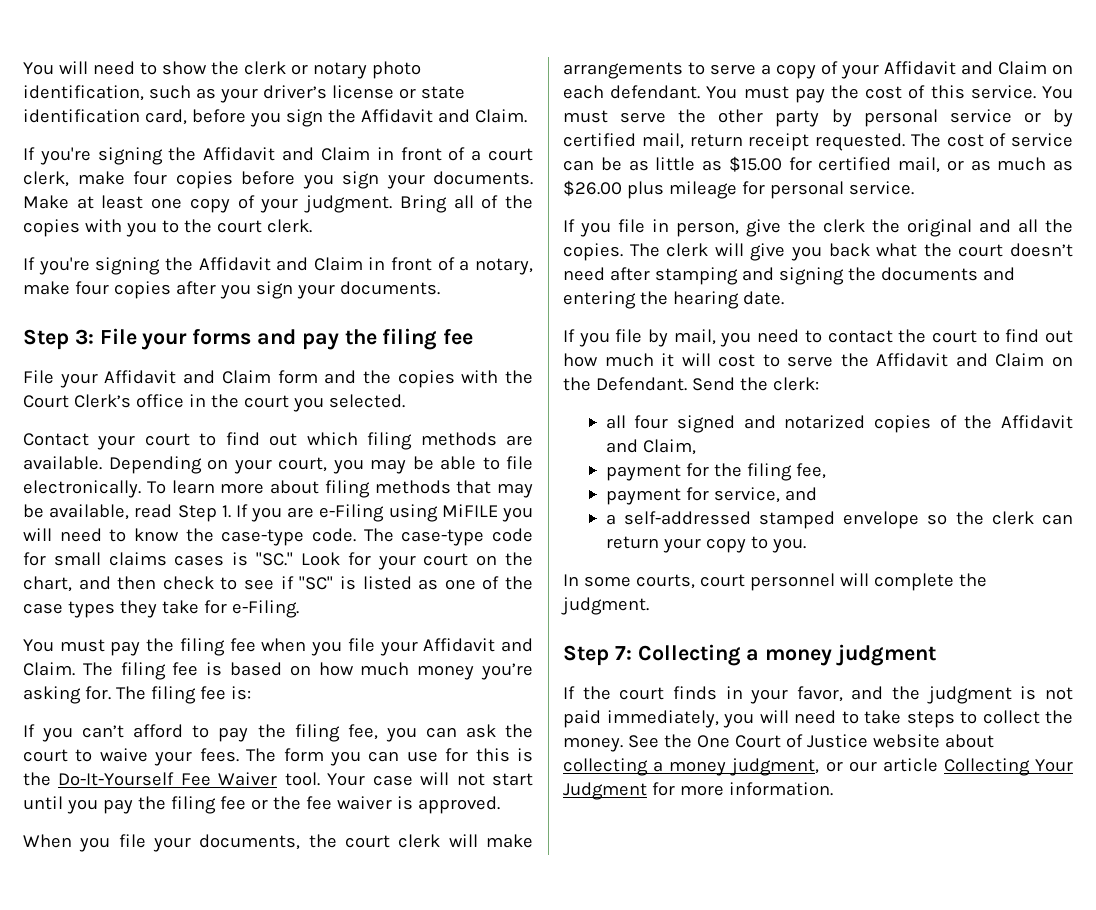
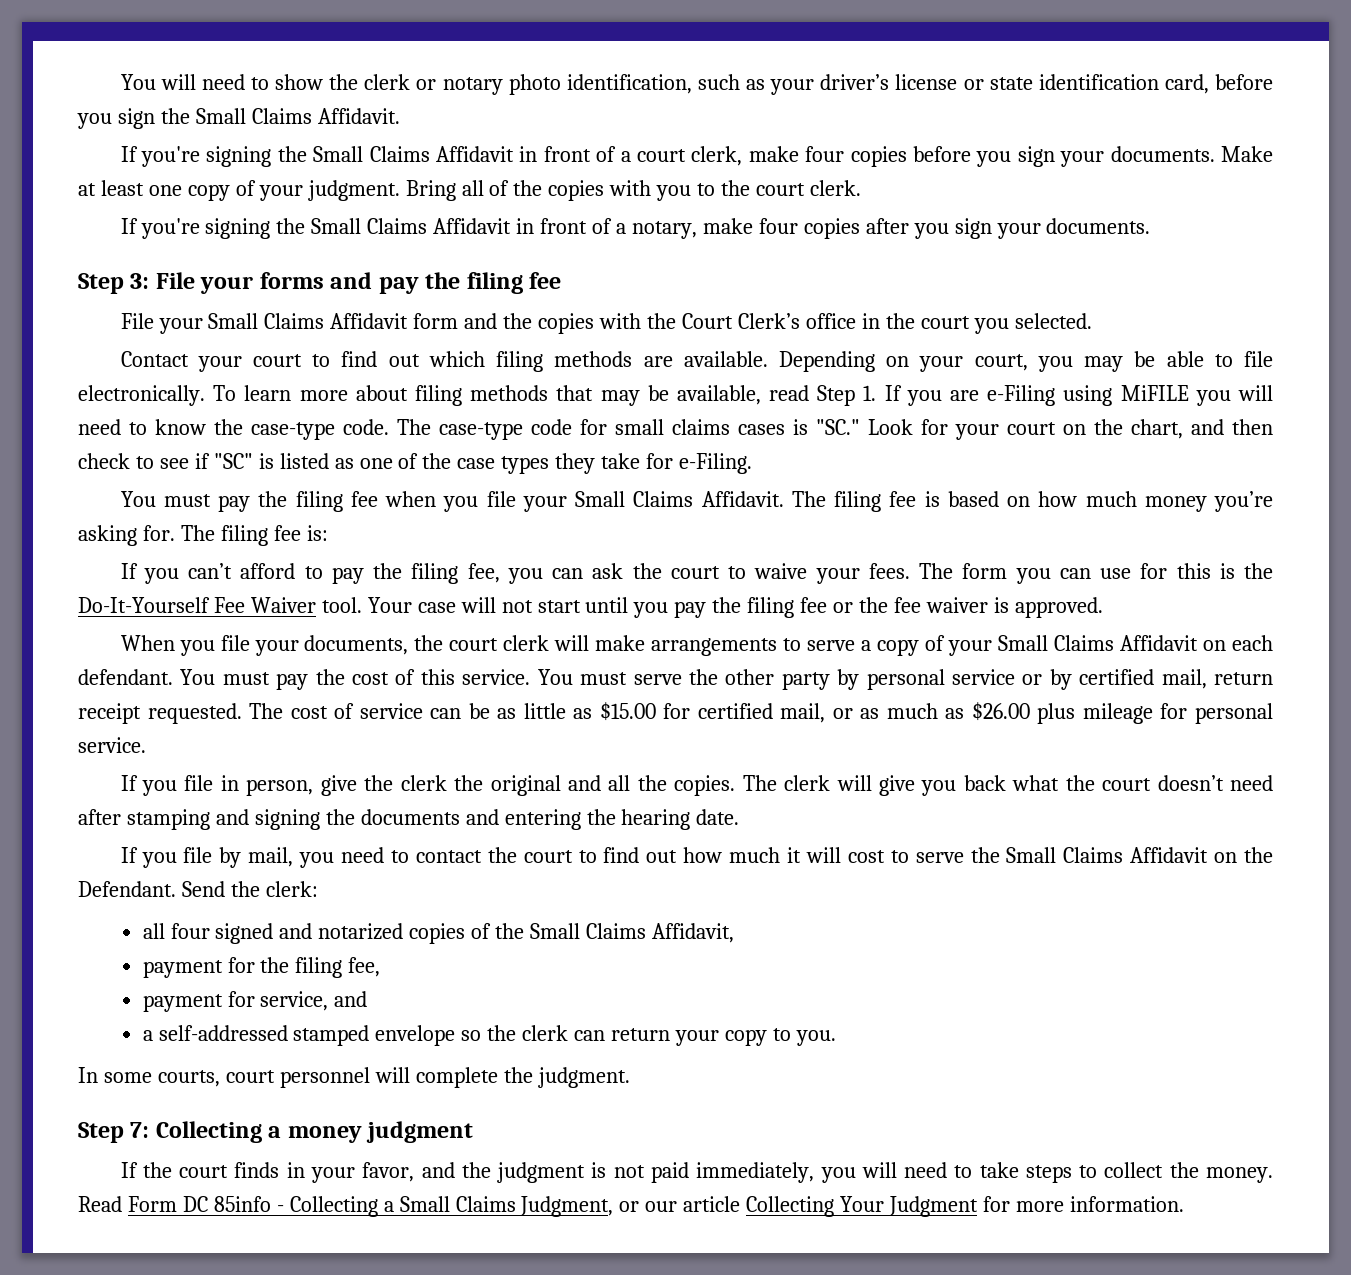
[360,109,527,123] [23,147,370,165] Affidavit and Claim. // If you're signing the Affidavit and Claim -> [195,108,400,124] [120,146,515,167] Small Claims Affidavit. // If you're signing the Small Claims Affidavit
[198,257,363,271] Affidavit and Claim -> [311,218,512,234] Small Claims Affidavit
[104,370,271,384] Affidavit and Claim -> [208,313,409,329] Small Claims Affidavit
[423,638,534,652] [23,662,75,676] Affidavit and Claim. -> [575,491,784,507] Small Claims Affidavit.
[884,61,1047,75] Affidavit and Claim -> [998,635,1199,651] Small Claims Affidavit
[876,353,1045,367] Affidavit and Claim -> [1006,847,1209,863] Small Claims Affidavit
[1001,415,1073,429] [605,439,696,455] Affidavit and Claim, -> [530,923,735,943] Small Claims Affidavit,
[627,734,994,748] [563,758,820,776] See the One Court of Justice website about collecting a money judgment, -> [78,1196,614,1217] Read Form DC 85info - Collecting a Small Claims Judgment,

